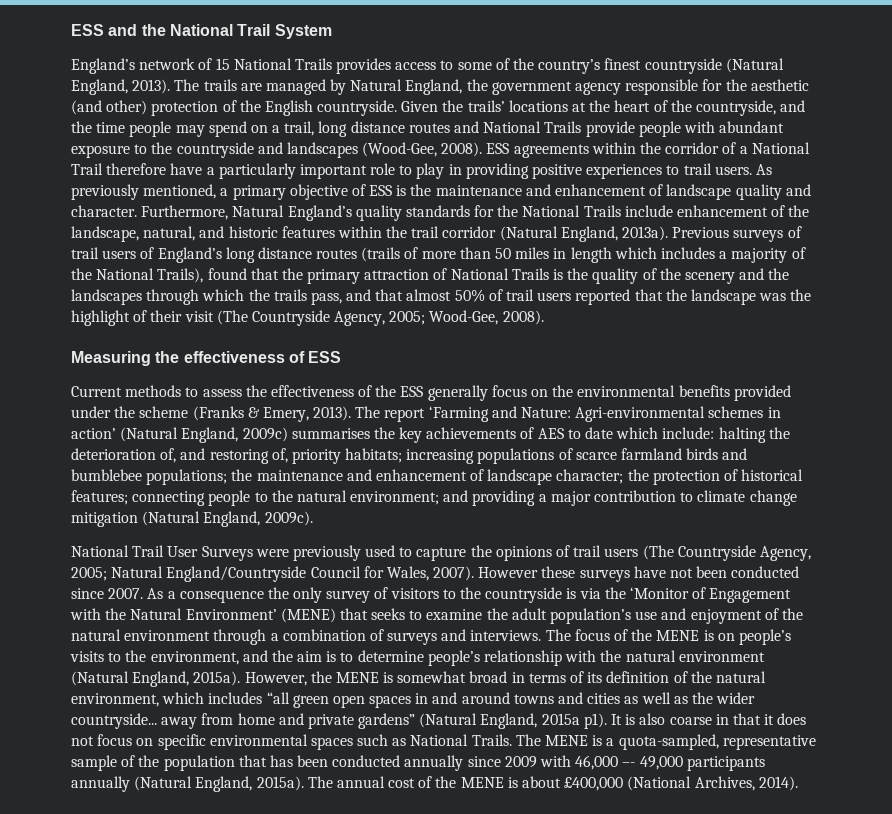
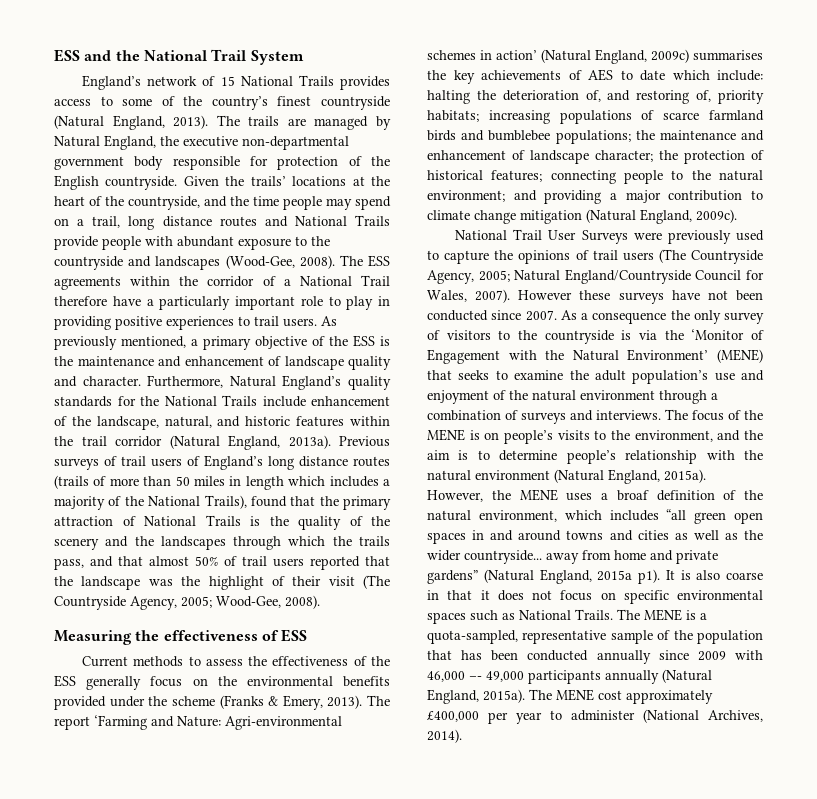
[491,79,809,95] [71,100,148,115] government agency responsible for the aesthetic (and other) -> [183,136,349,150] [54,156,268,170] executive non-departmental government body responsible for
(483, 149) none -> [339,255,363,266] The
(366, 190) none -> [329,336,348,346] the
[383,671,603,683] is somewhat broad in terms of its -> [566,490,649,501] uses a broaf
[336,776,624,791] annual cost of the MENE is about £400,000 -> [556,689,713,704] [427,710,635,724] MENE cost approximately £400,000 per year to administer

